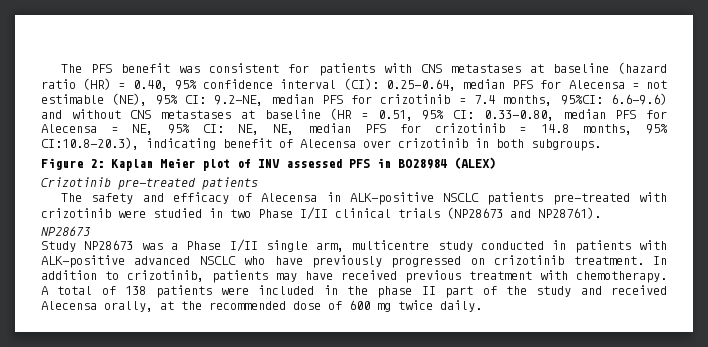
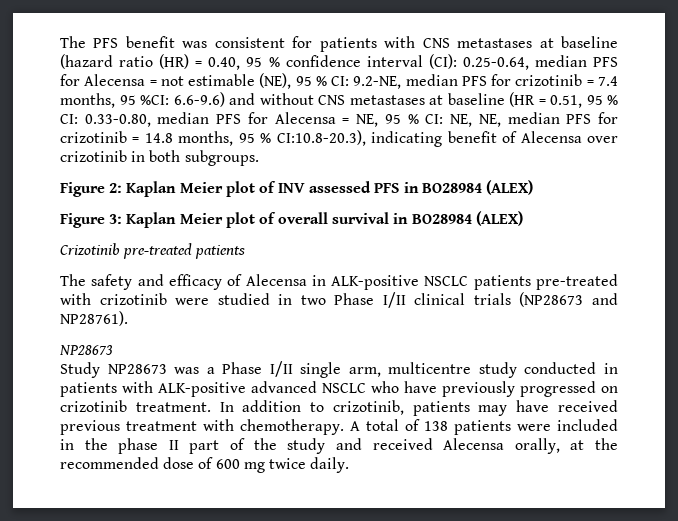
[174,80,197,90] 95% -> [246,57,280,67] 95 %
[155,95,178,105] 95% -> [295,76,327,86] 95 %
[560,95,603,105] 95%CI: -> [119,95,169,105] 95 %CI:
[422,110,445,120] 95% -> [586,95,618,105] 95 %
[167,124,190,134] 95% -> [384,114,419,124] 95 %
[646,124,668,134] 95% -> [238,133,272,143] 95 %
(496, 163) none -> [60,211,523,228] // Figure 3: Kaplan Meier plot of overall survival in BO28984 (ALEX)

